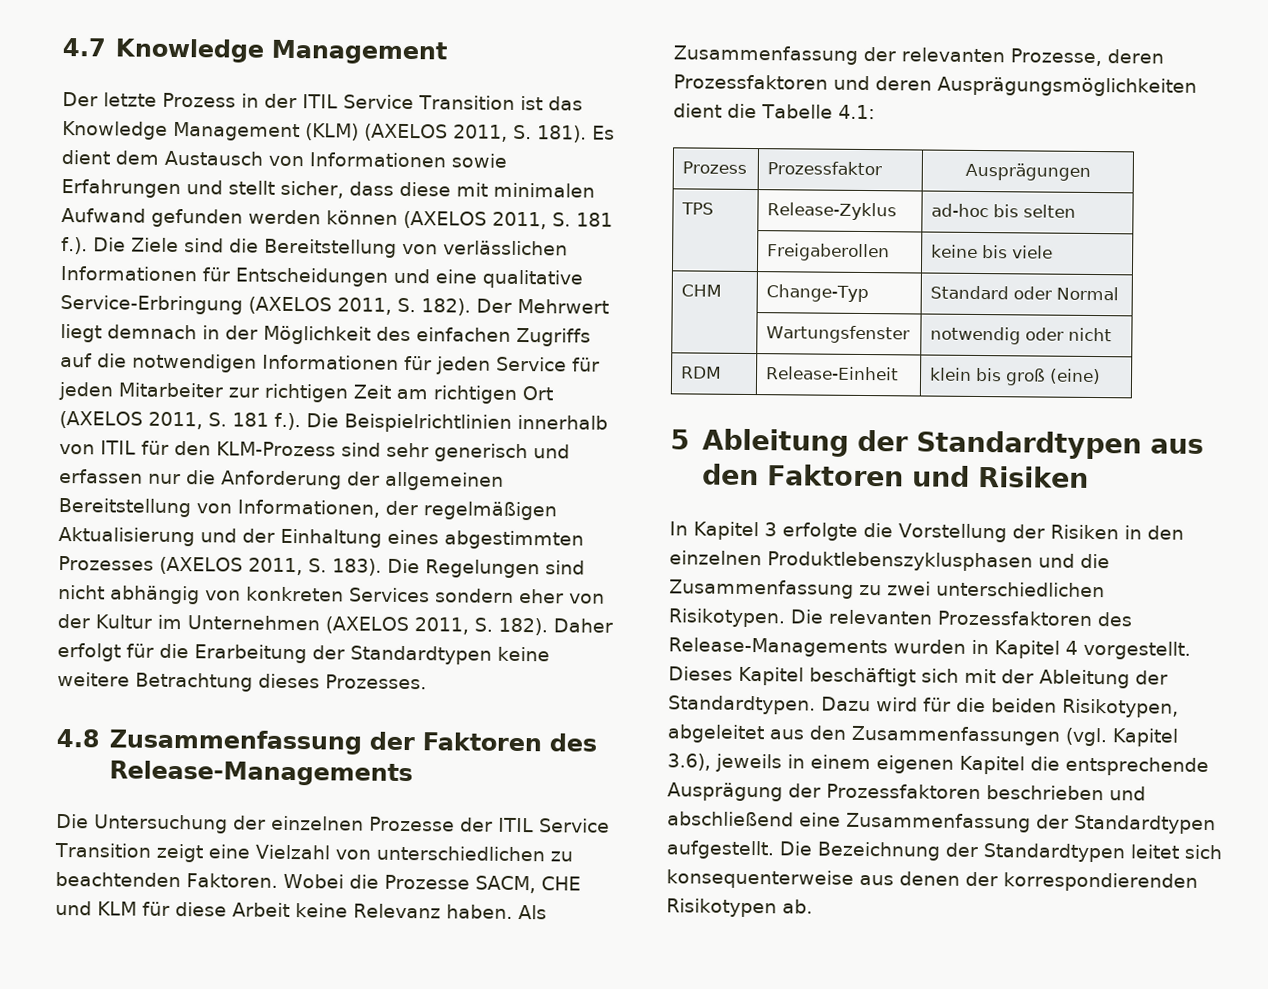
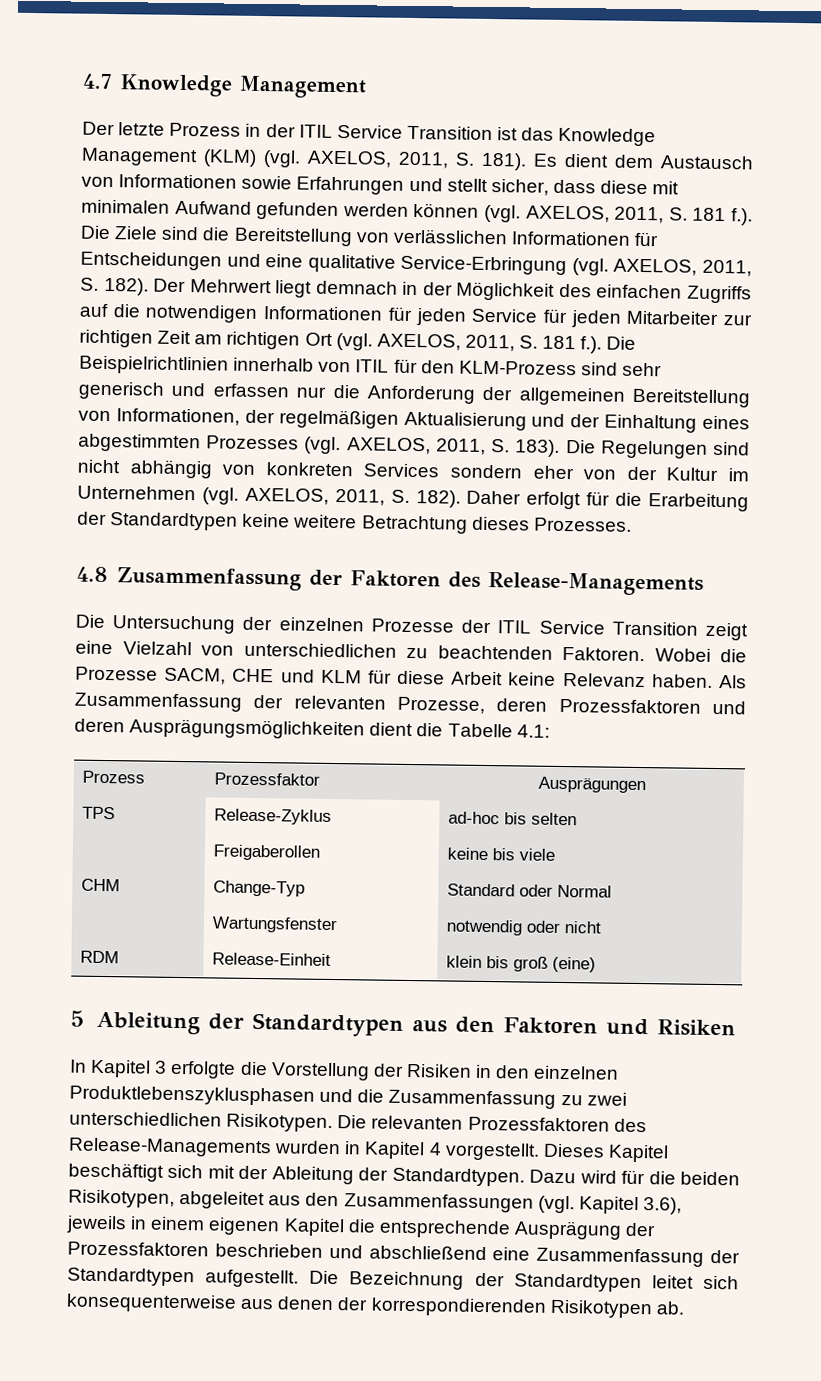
[364,123,448,142] (AXELOS -> [263,150,392,168] (vgl. AXELOS,
[402,210,487,229] (AXELOS -> [484,204,610,223] (vgl. AXELOS,
[248,296,332,315] (AXELOS -> [571,258,698,276] (vgl. AXELOS,
[59,410,143,429] (AXELOS -> [335,332,461,351] (vgl. AXELOS,
[159,556,243,575] (AXELOS -> [304,436,431,455] (vgl. AXELOS,
[324,616,409,635] (AXELOS -> [201,487,329,505] (vgl. AXELOS,

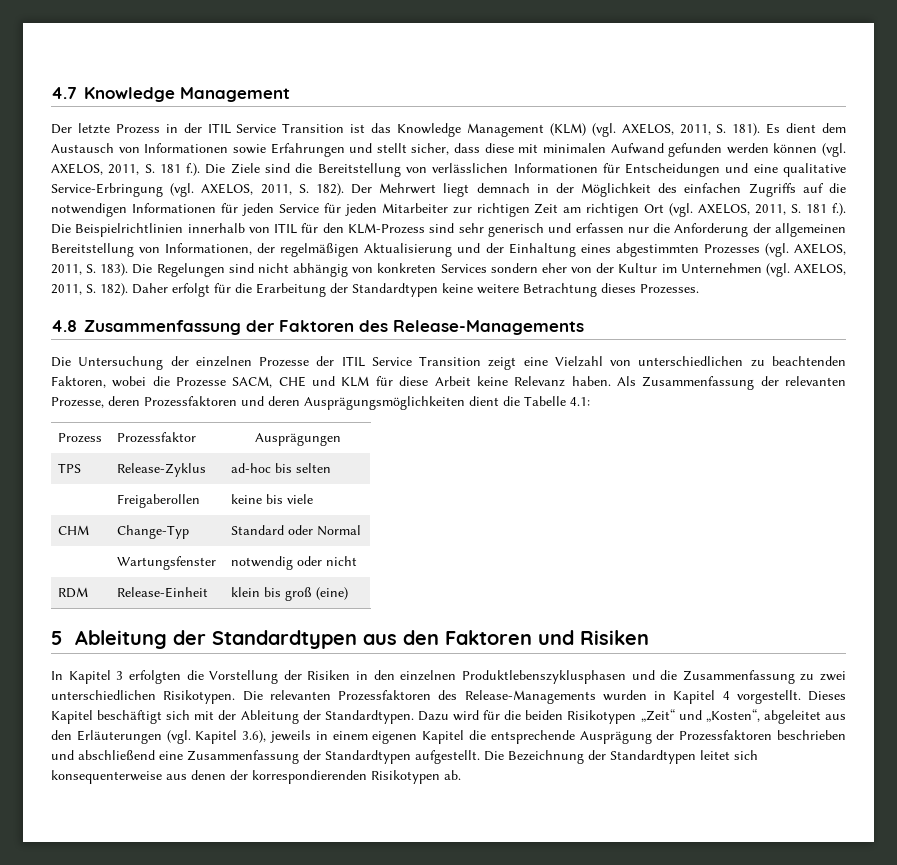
[562,646,711,662] Faktoren. Wobei -> [51,376,147,388] Faktoren, wobei
[170,1060,237,1079] erfolgte -> [128,670,181,684] erfolgten
[68,1189,175,1208] Risikotypen, -> [567,709,760,724] Risikotypen „Zeit“ und „Kosten“,
[343,1193,534,1213] Zusammenfassungen -> [76,730,162,744] Erläuterungen

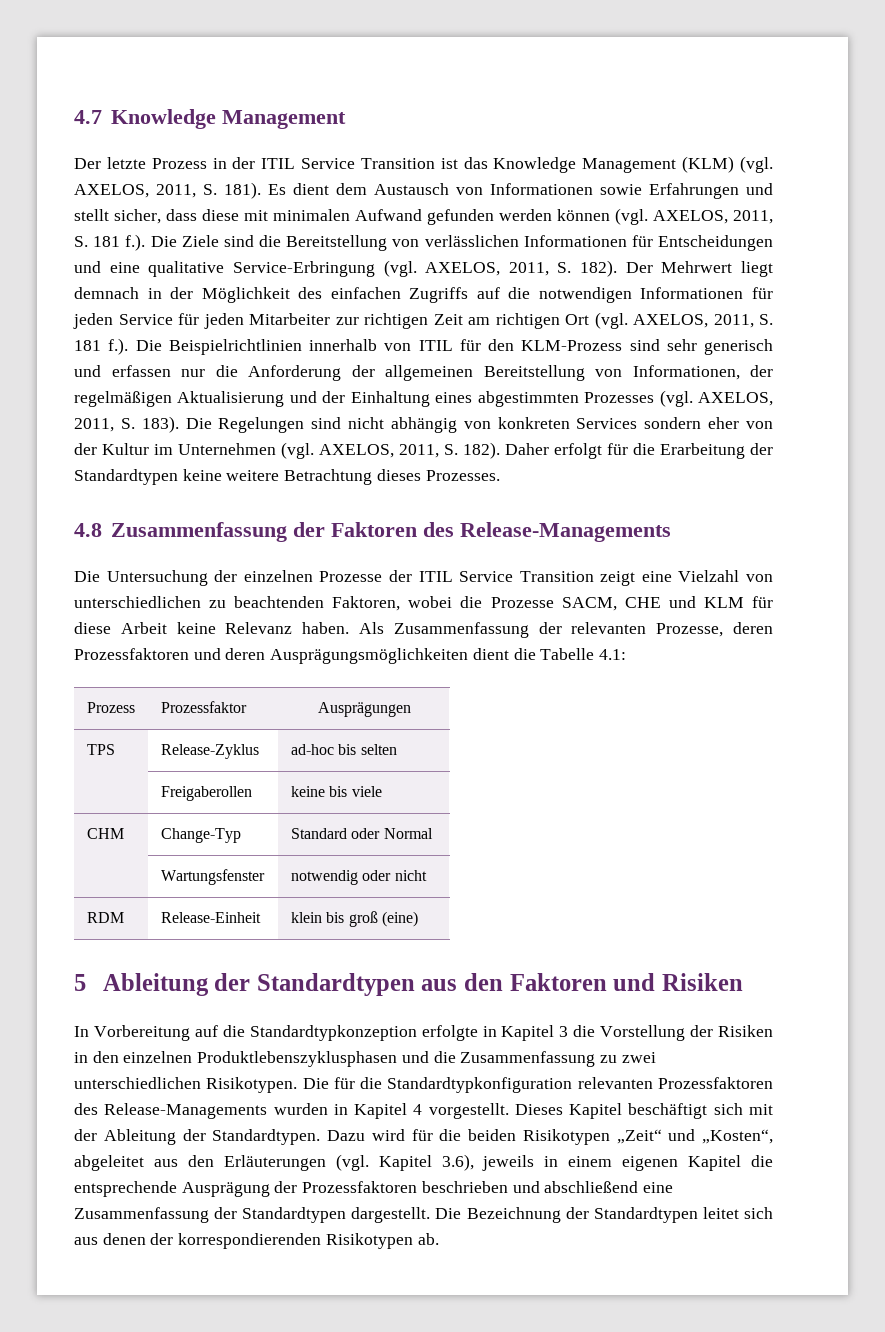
(63, 675) none -> [93,1025,497,1041] Vorbereitung auf die Standardtypkonzeption erfolgte in
[128,670,181,684] erfolgten -> (569, 1031) none
(263, 696) none -> [333,1077,573,1093] für die Standardtypkonfiguration
[415,750,480,764] aufgestellt. -> [351,1207,431,1223] dargestellt.
[51,770,162,784] konsequenterweise -> (773, 1213) none

